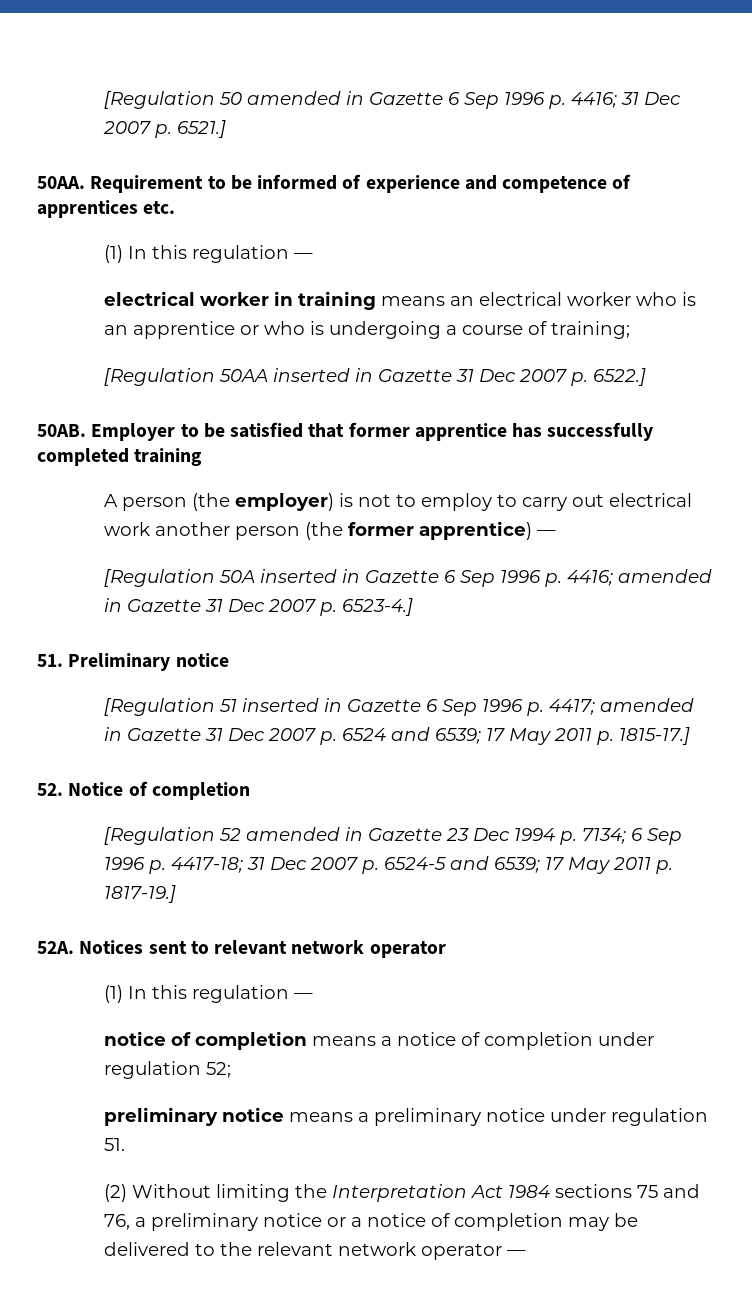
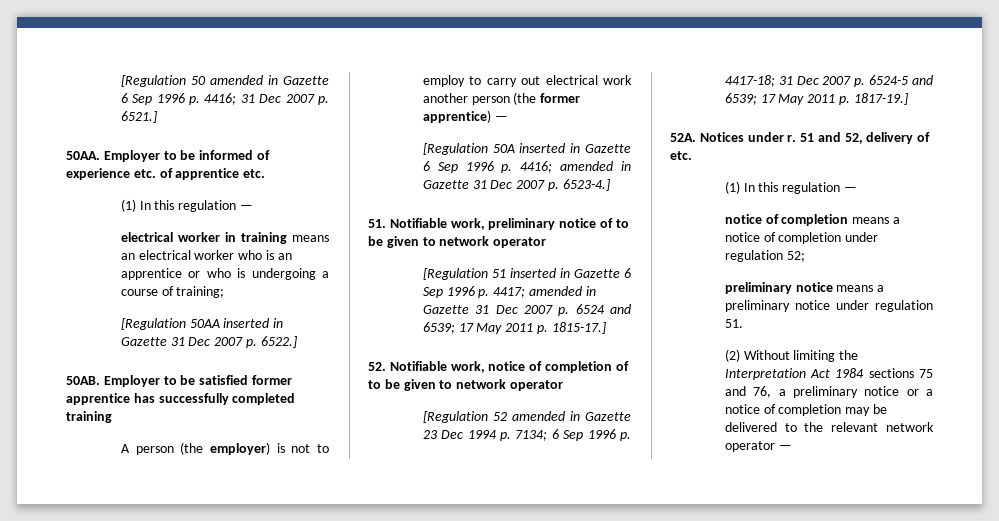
[90,175,204,193] Requirement -> [103,150,160,162] Employer
[464,174,632,193] [37,200,138,218] and competence of apprentices -> [133,168,240,180] etc. of apprentice
[308,423,345,438] that -> (249, 380) none
[68,653,229,671] Preliminary notice -> [389,218,629,230] [368,236,547,248] Notifiable work, preliminary notice of to be given to network operator
[68,781,250,800] Notice of completion -> [389,361,629,373] [368,379,563,391] Notifiable work, notice of completion of to be given to network operator
[148,940,446,958] sent to relevant network operator -> [747,132,931,144] [670,151,692,160] under r. 51 and 52, delivery of etc.

